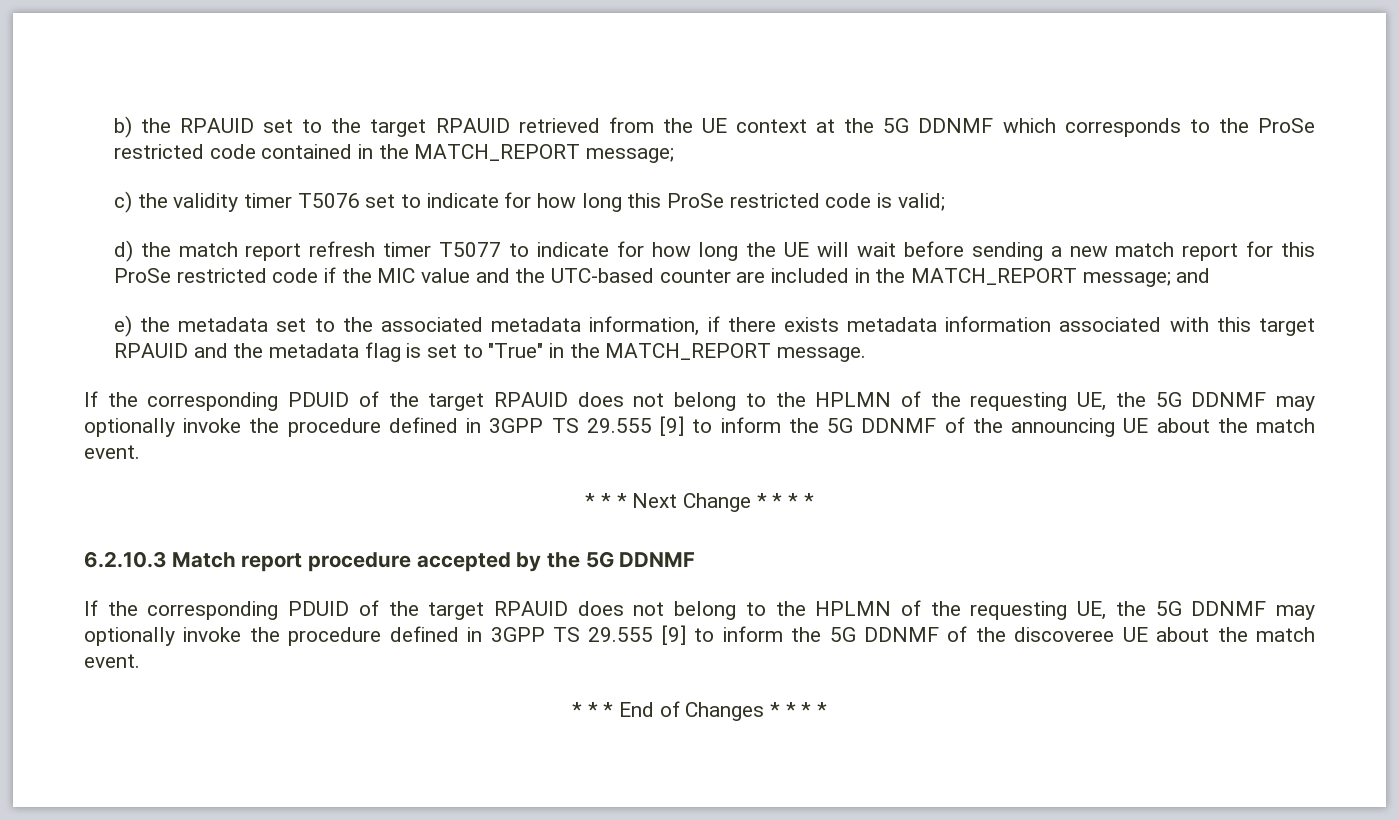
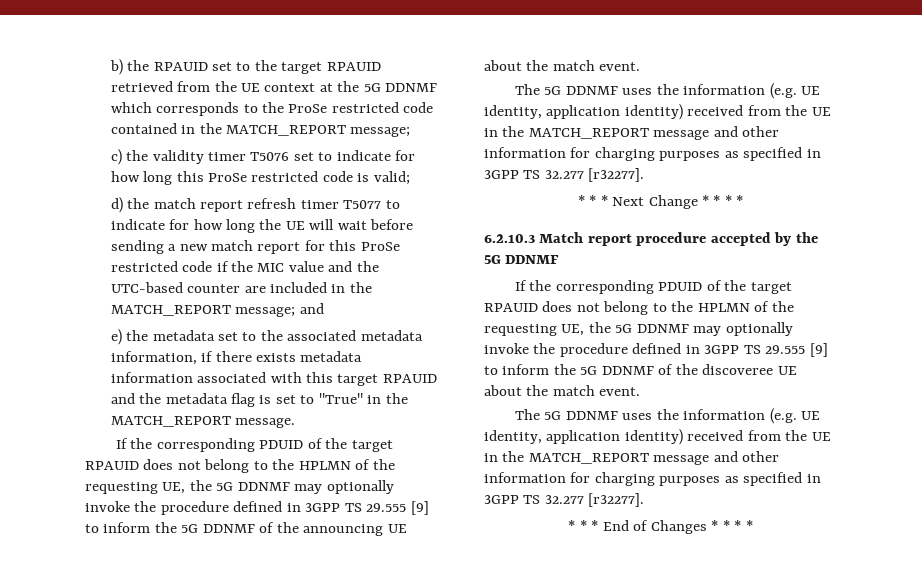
(140, 452) none -> [514,83,821,99] [484,104,831,120] [484,126,780,140] [484,147,821,161] [484,168,645,182] // The 5G DDNMF uses the information (e.g. UE identity, application identity) received from the UE in the MATCH_REPORT message and other information for charging purposes as specified in 3GPP TS 32.277 [r32277].
(140, 661) none -> [514,408,821,424] [484,429,831,445] [484,451,780,465] [484,472,821,486] [484,493,645,507] // The 5G DDNMF uses the information (e.g. UE identity, application identity) received from the UE in the MATCH_REPORT message and other information for charging purposes as specified in 3GPP TS 32.277 [r32277].

